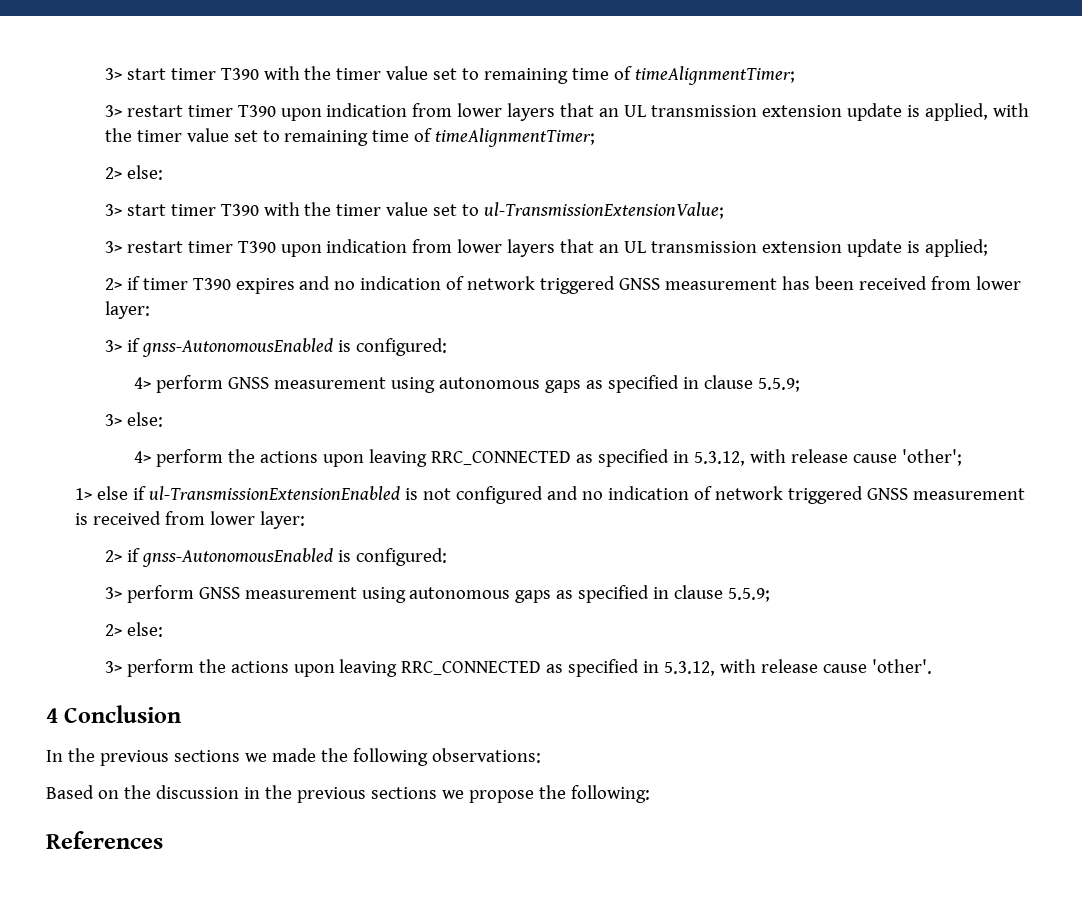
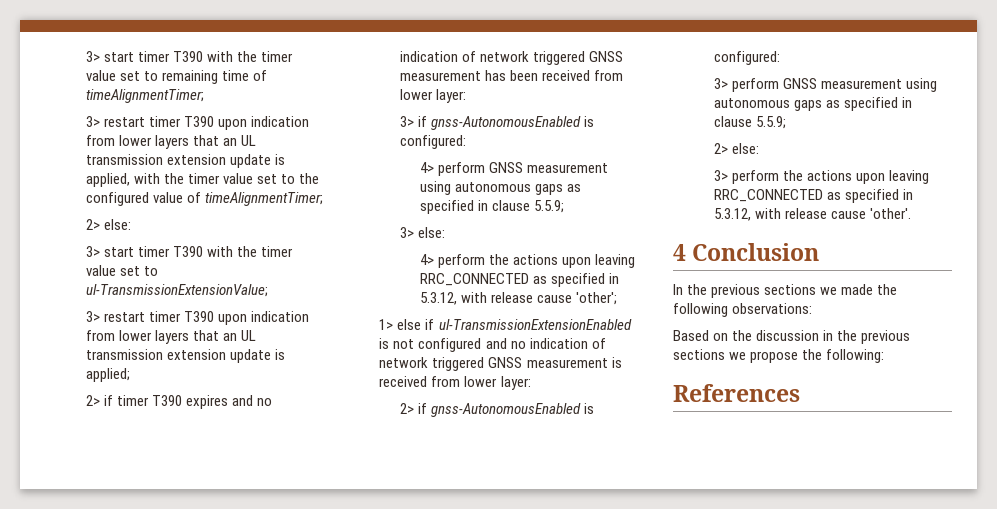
[284,130,410,146] remaining time -> [299,173,320,184] [85,192,183,206] the configured value

